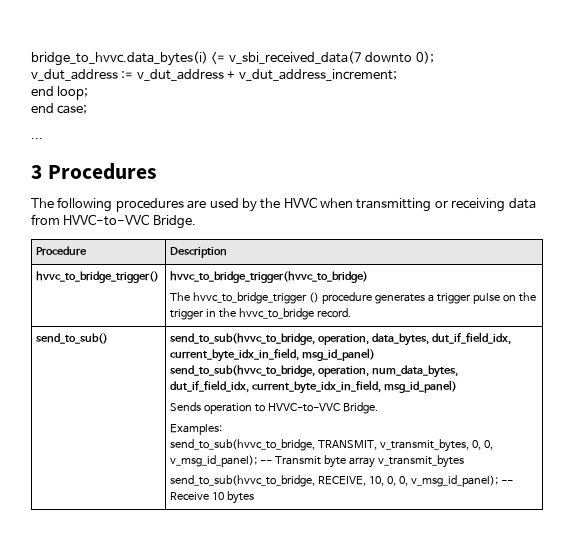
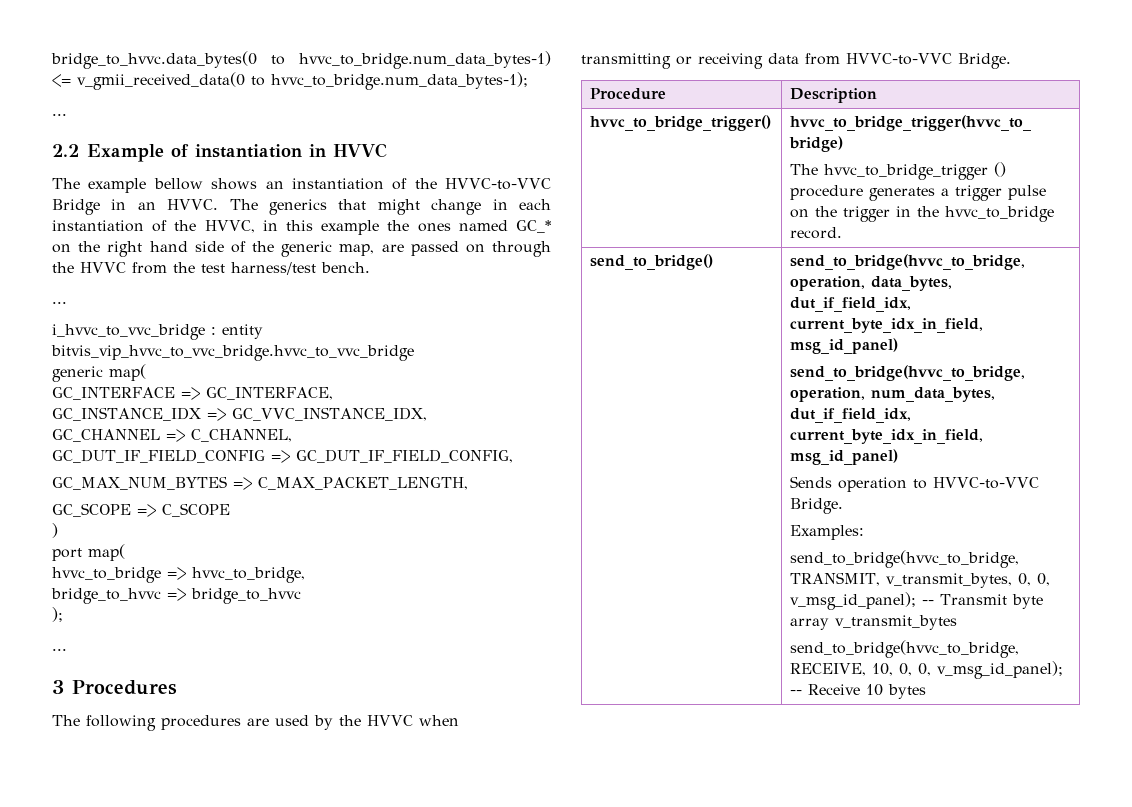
[31,51,434,66] [31,69,397,81] [31,86,89,100] [31,103,88,114] bridge_to_hvvc.data_bytes(i) <= v_sbi_received_data(7 downto 0); // v_dut_address := v_dut_address + v_dut_address_increment; // end loop; // end case; -> [51,51,551,69] [52,72,528,90] [52,113,67,116] [52,143,387,162] [52,178,551,193] [52,199,551,215] [52,220,551,235] [52,241,551,257] [52,262,370,275] [52,301,67,304] [52,324,263,340] [51,345,414,361] [52,364,146,382] [52,387,333,400] [52,407,427,421] [52,429,292,442] [52,449,513,463] [52,476,468,490] [52,503,230,517] [52,523,58,538] [52,544,125,561] [52,567,305,583] [51,588,301,604] [52,607,63,622] bridge_to_hvvc.data_bytes(0 to hvvc_to_bridge.num_data_bytes-1) <= v_gmii_received_data(0 to hvvc_to_bridge.num_data_bytes-1); // ... // 2.2 Example of instantiation in HVVC // The example bellow shows an instantiation of the HVVC-to-VVC Bridge in an HVVC. The generics that might change in each instantiation of the HVVC, in this example the ones named GC_* on the right hand side of the generic map, are passed on through the HVVC from the test harness/test bench. // ... // i_hvvc_to_vvc_bridge : entity bitvis_vip_hvvc_to_vvc_bridge.hvvc_to_vvc_bridge // generic map( // GC_INTERFACE => GC_INTERFACE, // GC_INSTANCE_IDX => GC_VVC_INSTANCE_IDX, // GC_CHANNEL => C_CHANNEL, // GC_DUT_IF_FIELD_CONFIG => GC_DUT_IF_FIELD_CONFIG, // GC_MAX_NUM_BYTES => C_MAX_PACKET_LENGTH, // GC_SCOPE => C_SCOPE // ) // port map( // hvvc_to_bridge => hvvc_to_bridge, // bridge_to_hvvc => bridge_to_hvvc // );
[36,333,109,344] [170,333,316,345] send_to_sub() | send_to_sub(hvvc_to_bridge, -> [590,254,714,270] [790,254,1026,270] send_to_bridge() | send_to_bridge(hvvc_to_bridge,
[170,365,316,377] send_to_sub(hvvc_to_bridge, -> [790,365,1026,381] send_to_bridge(hvvc_to_bridge,
[170,439,316,451] send_to_sub(hvvc_to_bridge, -> [790,550,1020,568] send_to_bridge(hvvc_to_bridge,
[170,475,316,487] send_to_sub(hvvc_to_bridge, -> [790,640,1020,658] send_to_bridge(hvvc_to_bridge,

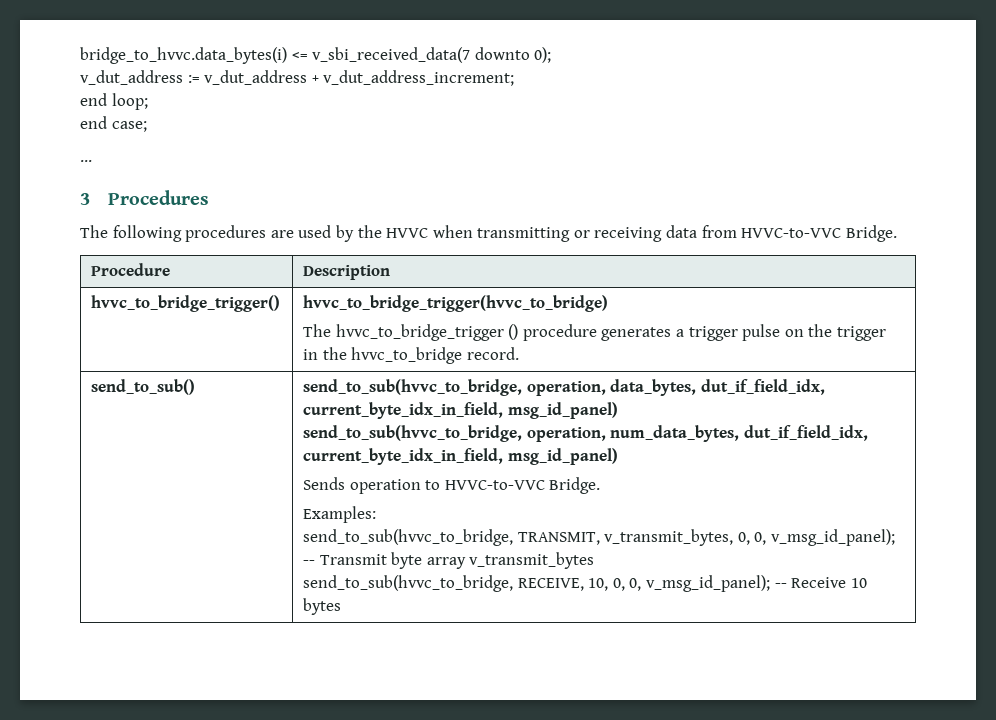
[51,51,551,69] [52,72,528,90] [52,113,67,116] [52,143,387,162] [52,178,551,193] [52,199,551,215] [52,220,551,235] [52,241,551,257] [52,262,370,275] [52,301,67,304] [52,324,263,340] [51,345,414,361] [52,364,146,382] [52,387,333,400] [52,407,427,421] [52,429,292,442] [52,449,513,463] [52,476,468,490] [52,503,230,517] [52,523,58,538] [52,544,125,561] [52,567,305,583] [51,588,301,604] [52,607,63,622] bridge_to_hvvc.data_bytes(0 to hvvc_to_bridge.num_data_bytes-1) <= v_gmii_received_data(0 to hvvc_to_bridge.num_data_bytes-1); // ... // 2.2 Example of instantiation in HVVC // The example bellow shows an instantiation of the HVVC-to-VVC Bridge in an HVVC. The generics that might change in each instantiation of the HVVC, in this example the ones named GC_* on the right hand side of the generic map, are passed on through the HVVC from the test harness/test bench. // ... // i_hvvc_to_vvc_bridge : entity bitvis_vip_hvvc_to_vvc_bridge.hvvc_to_vvc_bridge // generic map( // GC_INTERFACE => GC_INTERFACE, // GC_INSTANCE_IDX => GC_VVC_INSTANCE_IDX, // GC_CHANNEL => C_CHANNEL, // GC_DUT_IF_FIELD_CONFIG => GC_DUT_IF_FIELD_CONFIG, // GC_MAX_NUM_BYTES => C_MAX_PACKET_LENGTH, // GC_SCOPE => C_SCOPE // ) // port map( // hvvc_to_bridge => hvvc_to_bridge, // bridge_to_hvvc => bridge_to_hvvc // ); -> [80,47,552,64] [80,70,515,86] [80,93,148,110] [80,116,147,132] bridge_to_hvvc.data_bytes(i) <= v_sbi_received_data(7 downto 0); // v_dut_address := v_dut_address + v_dut_address_increment; // end loop; // end case;
[590,254,714,270] [790,254,1026,270] send_to_bridge() | send_to_bridge(hvvc_to_bridge, -> [91,379,196,395] [303,379,523,396] send_to_sub() | send_to_sub(hvvc_to_bridge,
[790,365,1026,381] send_to_bridge(hvvc_to_bridge, -> [303,425,523,442] send_to_sub(hvvc_to_bridge,
[790,550,1020,568] send_to_bridge(hvvc_to_bridge, -> [303,529,514,546] send_to_sub(hvvc_to_bridge,
[790,640,1020,658] send_to_bridge(hvvc_to_bridge, -> [303,575,514,592] send_to_sub(hvvc_to_bridge,

